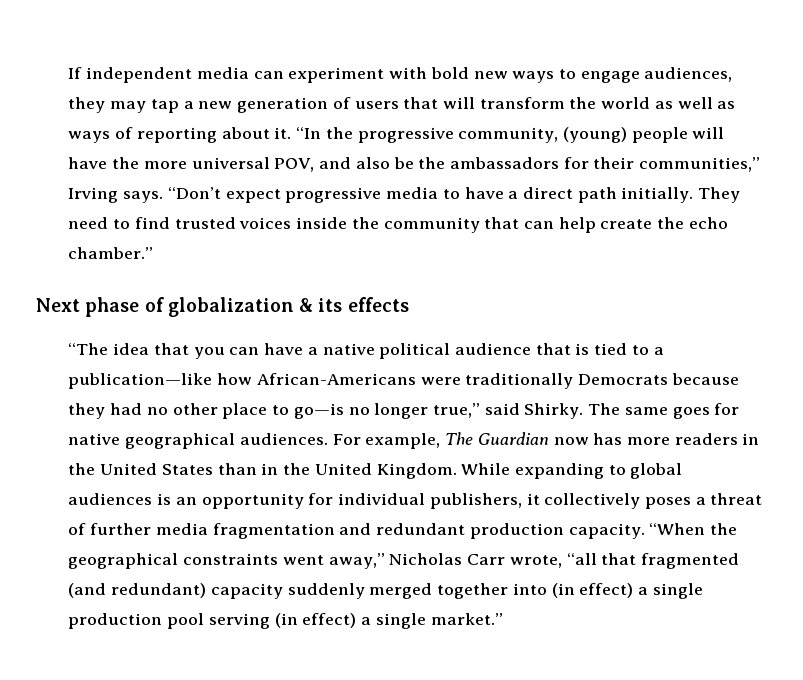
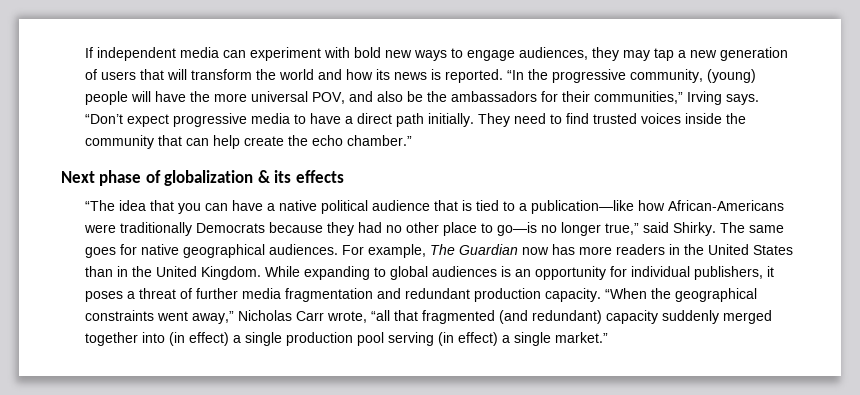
[654,97,736,109] [68,127,292,143] as well as ways of reporting about it. -> [317,69,503,83] and how its news is reported.
[544,493,641,509] collectively -> (774, 271) none

